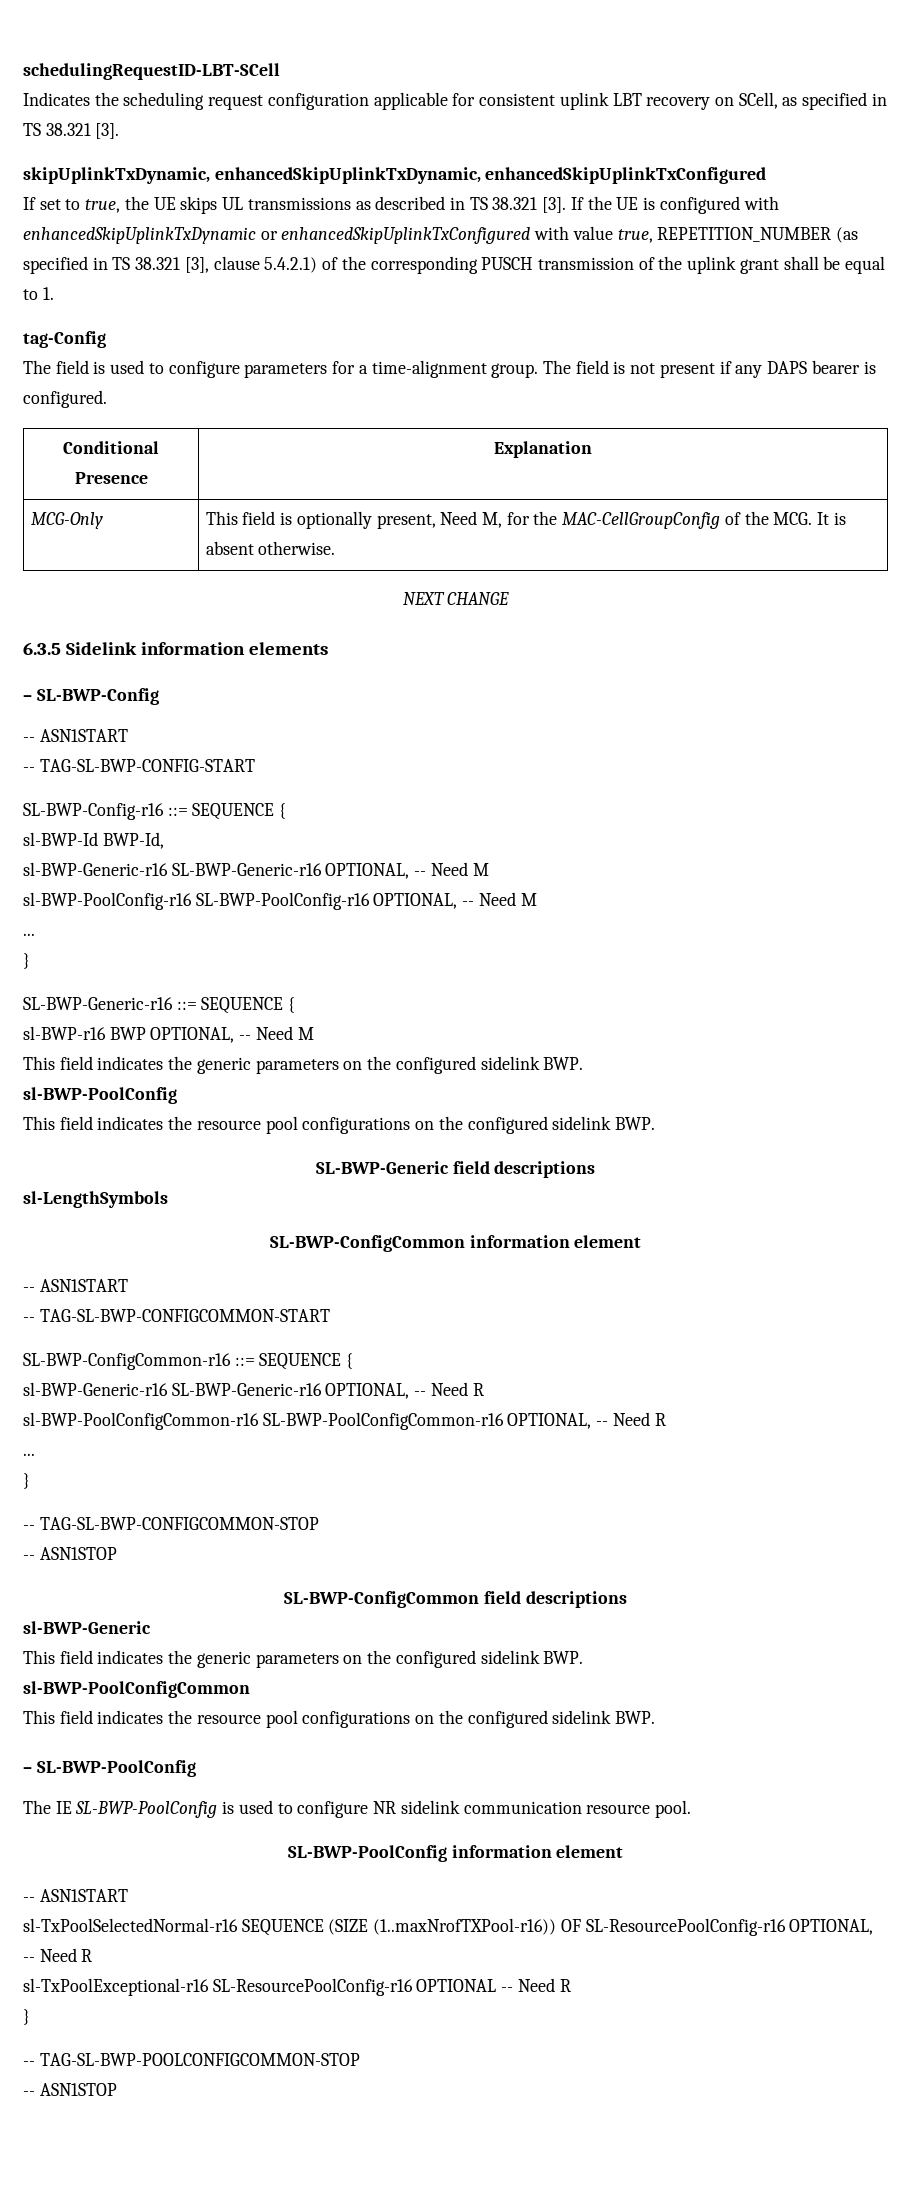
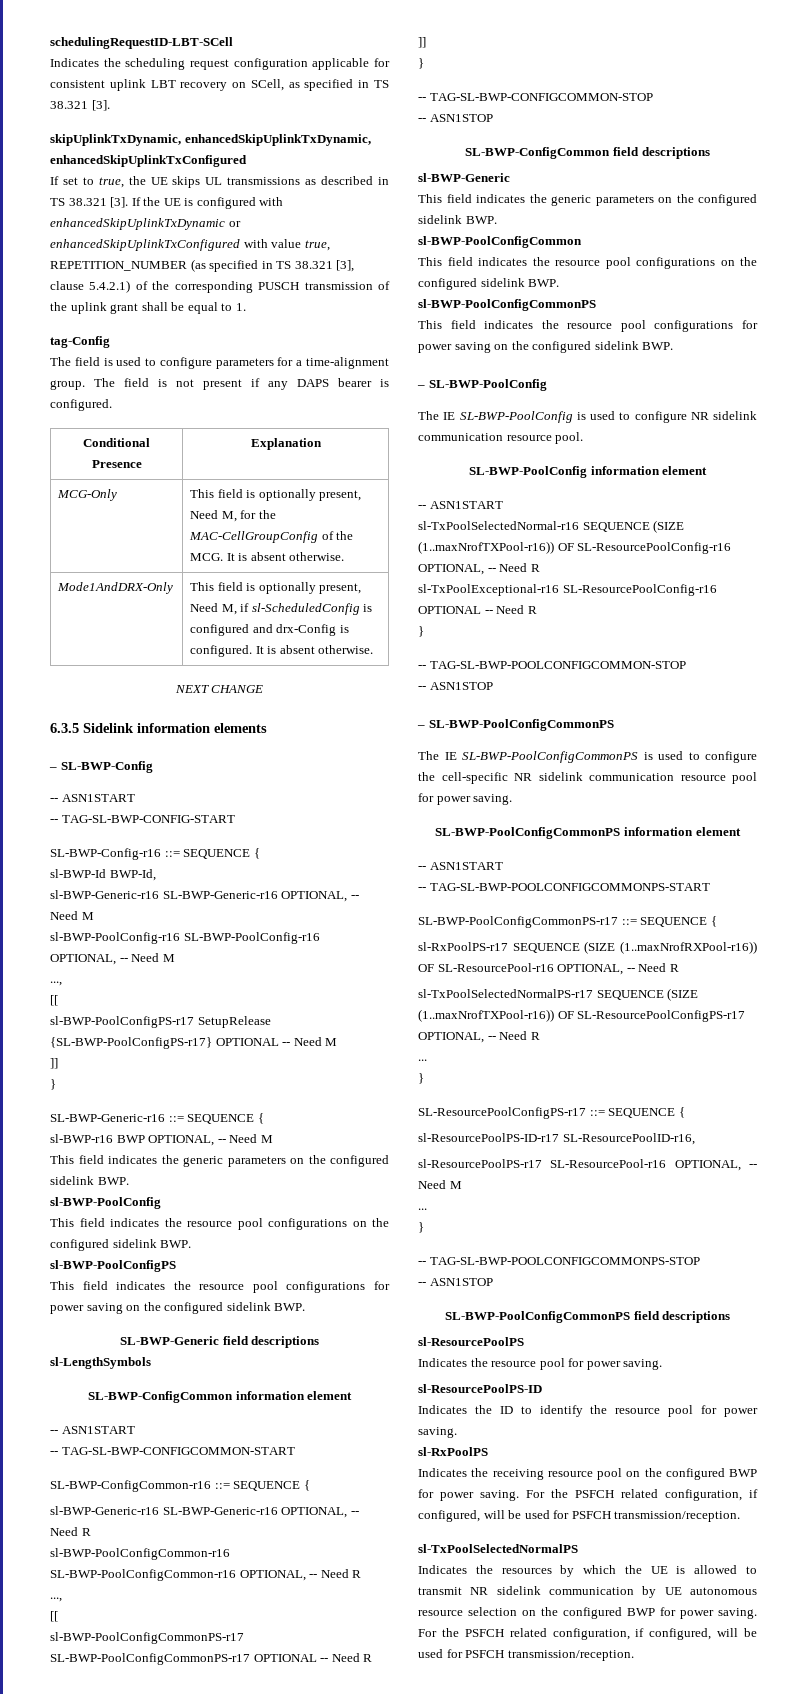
(336, 548) none -> [57,582,174,594] [190,582,362,594] [190,603,373,615] [190,624,349,636] [190,645,374,657] // Mode1AndDRX-Only | This field is optionally present, Need M, if sl-ScheduledConfig is configured and drx-Config is configured. It is absent otherwise.
[23,933,35,936] ... -> [50,981,62,986] [50,995,58,1006] [50,1016,271,1028] [50,1037,338,1049] [50,1058,58,1069] ..., // [[ // sl-BWP-PoolConfigPS-r17 SetupRelease {SL-BWP-PoolConfigPS-r17} OPTIONAL -- Need M // ]]
(655, 1123) none -> [50,1260,176,1272] [50,1281,390,1293] [50,1302,306,1314] // sl-BWP-PoolConfigPS // This field indicates the resource pool configurations for power saving on the configured sidelink BWP.
[23,1453,35,1456] ... -> [50,1597,62,1602] [50,1611,58,1622] [50,1632,244,1644] [50,1653,373,1665] [418,37,426,48] ..., // [[ // sl-BWP-PoolConfigCommonPS-r17 SL-BWP-PoolConfigCommonPS-r17 OPTIONAL -- Need R // ]]
(655, 1717) none -> [418,299,596,311] [418,320,758,332] [418,341,674,353] // sl-BWP-PoolConfigCommonPS // This field indicates the resource pool configurations for power saving on the configured sidelink BWP.
(117, 2089) none -> [417,719,614,731] [418,751,757,763] [418,772,757,784] [418,793,513,805] [435,827,741,839] [418,862,503,870] [418,883,710,891] [418,916,717,928] [418,941,757,954] [418,963,679,975] [418,988,699,1001] [418,1009,746,1022] [418,1031,540,1043] [418,1059,427,1061] [418,1073,424,1084] [418,1107,685,1119] [418,1133,695,1145] [418,1159,757,1171] [418,1180,462,1189] [418,1208,427,1210] [418,1222,424,1233] [418,1257,700,1265] [418,1278,493,1286] [444,1311,731,1323] [418,1337,524,1346] [418,1358,663,1370] [418,1384,542,1393] [418,1405,758,1417] [418,1427,457,1438] [418,1447,488,1456] [418,1468,757,1480] [418,1489,758,1501] [418,1510,741,1522] [418,1544,578,1553] [418,1565,757,1577] [418,1586,757,1598] [418,1607,757,1619] [418,1628,757,1640] [418,1649,634,1661] // – SL-BWP-PoolConfigCommonPS // The IE SL-BWP-PoolConfigCommonPS is used to configure the cell-specific NR sidelink communication resource pool for power saving. // SL-BWP-PoolConfigCommonPS information element // -- ASN1START // -- TAG-SL-BWP-POOLCONFIGCOMMONPS-START // SL-BWP-PoolConfigCommonPS-r17 ::= SEQUENCE { // sl-RxPoolPS-r17 SEQUENCE (SIZE (1..maxNrofRXPool-r16)) OF SL-ResourcePool-r16 OPTIONAL, -- Need R // sl-TxPoolSelectedNormalPS-r17 SEQUENCE (SIZE (1..maxNrofTXPool-r16)) OF SL-ResourcePoolConfigPS-r17 OPTIONAL, -- Need R // ... // } // SL-ResourcePoolConfigPS-r17 ::= SEQUENCE { // sl-ResourcePoolPS-ID-r17 SL-ResourcePoolID-r16, // sl-ResourcePoolPS-r17 SL-ResourcePool-r16 OPTIONAL, -- Need M // ... // } // -- TAG-SL-BWP-POOLCONFIGCOMMONPS-STOP // -- ASN1STOP // SL-BWP-PoolConfigCommonPS field descriptions // sl-ResourcePoolPS // Indicates the resource pool for power saving. // sl-ResourcePoolPS-ID // Indicates the ID to identify the resource pool for power saving. // sl-RxPoolPS // Indicates the receiving resource pool on the configured BWP for power saving. For the PSFCH related configuration, if configured, will be used for PSFCH transmission/reception. // sl-TxPoolSelectedNormalPS // Indicates the resources by which the UE is allowed to transmit NR sidelink communication by UE autonomous resource selection on the configured BWP for power saving. For the PSFCH related configuration, if configured, will be used for PSFCH transmission/reception.

